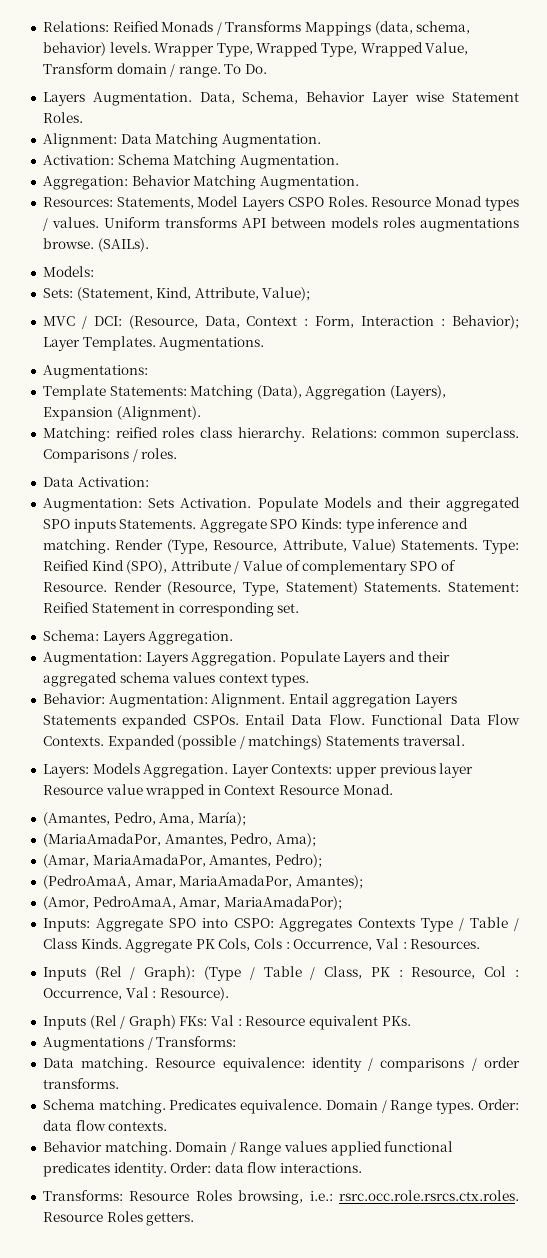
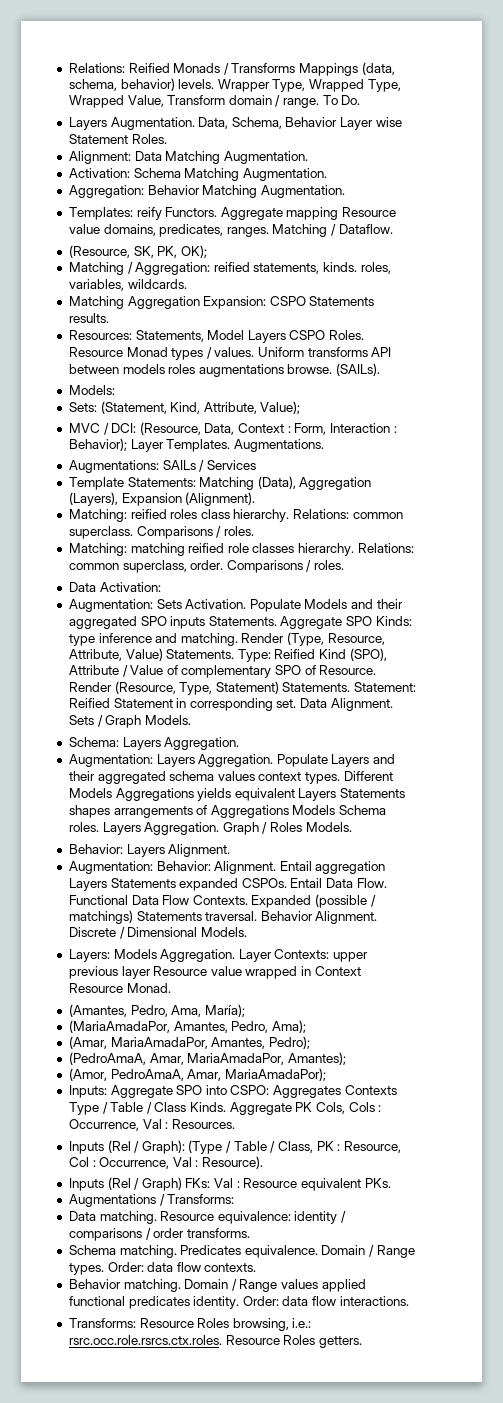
(359, 183) none -> [68,207,397,220] [68,224,393,237] [68,245,207,258] [68,262,391,275] [68,279,187,291] [68,296,375,309] [68,313,109,323] // Templates: reify Functors. Aggregate mapping Resource value domains, predicates, ranges. Matching / Dataflow. // (Resource, SK, PK, OK); // Matching / Aggregation: reified statements, kinds. roles, variables, wildcards. // Matching Aggregation Expansion: CSPO Statements results.
(148, 372) none -> [162,460,256,472] SAILs / Services
(178, 453) none -> [68,543,414,556] [68,560,345,573] // Matching: matching reified role classes hierarchy. Relations: common superclass, order. Comparisons / roles.
(300, 608) none -> [300,698,393,711] [68,715,191,728] Data Alignment. Sets / Graph Models.
[42,693,208,708] // Behavior: Augmentation: -> [343,771,393,781] [68,788,406,801] [68,805,387,818] [68,822,352,835] [68,844,231,857] [68,861,211,874] Different Models Aggregations yields equivalent Layers Statements shapes arrangements of Aggregations Models Schema roles. Layers Aggregation. Graph / Roles Models. // Behavior: Layers Alignment. // Augmentation: Behavior:
(465, 740) none -> [260,911,378,924] [68,927,247,939] Behavior Alignment. Discrete / Dimensional Models.

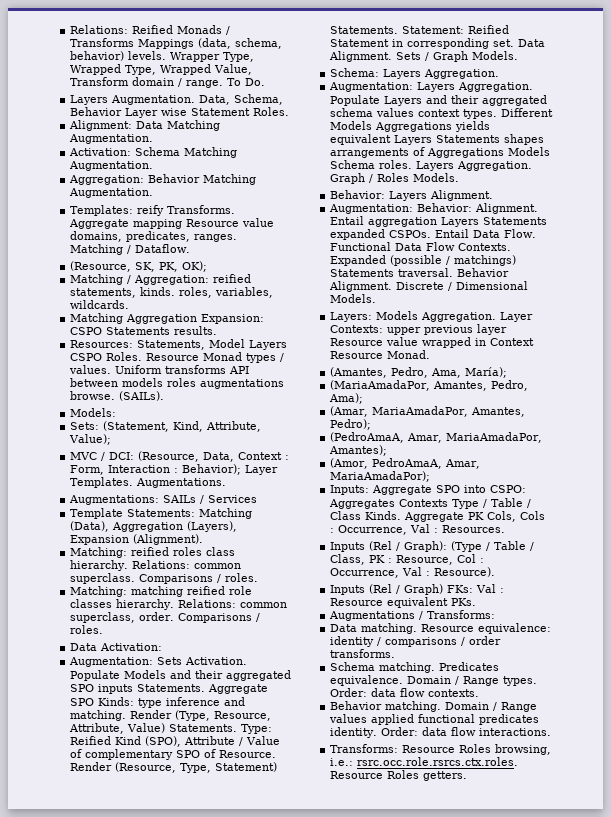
[165,207,218,217] Functors. -> [167,205,236,214] Transforms.

